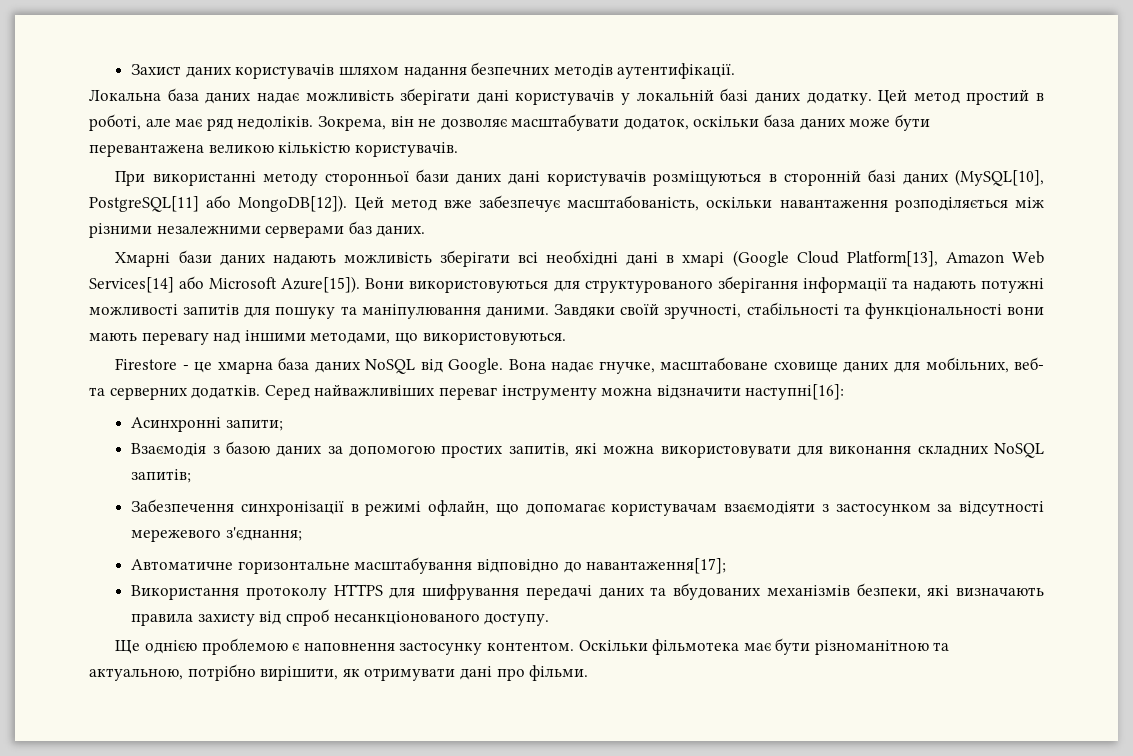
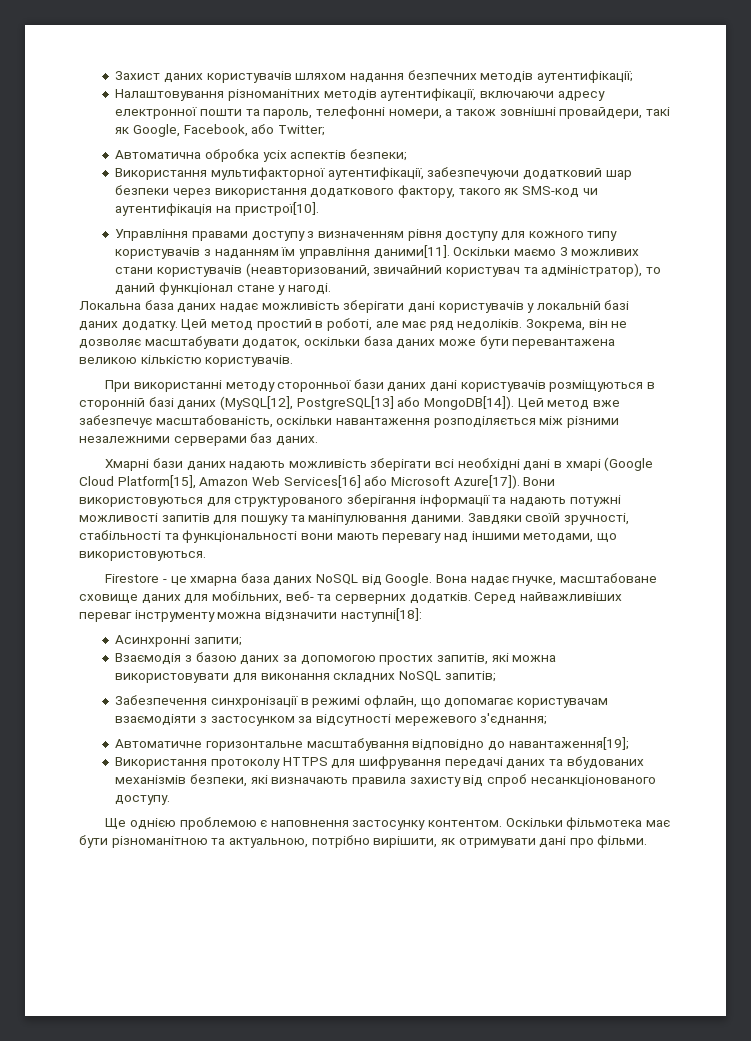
[617,63,736,79] аутентифікації. -> [536,70,633,83] [115,88,605,101] [115,106,670,119] [115,124,325,137] [115,149,407,162] [115,167,632,180] [115,185,598,198] [115,202,319,216] [115,229,618,241] [115,245,640,259] [115,263,661,277] [115,282,331,295] аутентифікації; // Налаштовування різноманітних методів аутентифікації, включаючи адресу електронної пошти та пароль, телефонні номери, а також зовнішні провайдери, такі як Google, Facebook, або Twitter; // Автоматична обробка усіх аспектів безпеки; // Використання мультифакторної аутентифікації, забезпечуючи додатковий шар безпеки через використання додаткового фактору, такого як SMS-код чи аутентифікація на пристрої[10]. // Управління правами доступу з визначенням рівня доступу для кожного типу користувачів з наданням їм управління даними[11]. Оскільки маємо 3 можливих стани користувачів (неавторизований, звичайний користувач та адміністратор), то даний функціонал стане у нагоді.
[955,169,1044,186] [89,195,348,212] (MySQL[10], PostgreSQL[11] або MongoDB[12]). -> [219,396,514,410] (MySQL[12], PostgreSQL[13] або MongoDB[14]).
[846,251,938,267] Platform[13], -> [117,475,196,489] Platform[15],
[89,277,174,293] Services[14] -> [283,475,361,488] Services[16]
[281,276,361,293] Azure[15]). -> [453,475,520,489] Azure[17]).
[745,384,845,400] наступні[16]: -> [340,608,422,622] наступні[18]:
[586,558,727,574] навантаження[17]; -> [508,737,629,750] навантаження[19];

